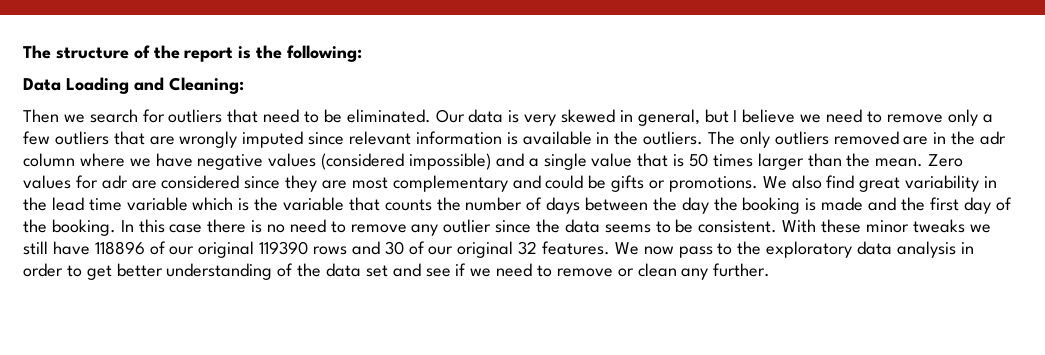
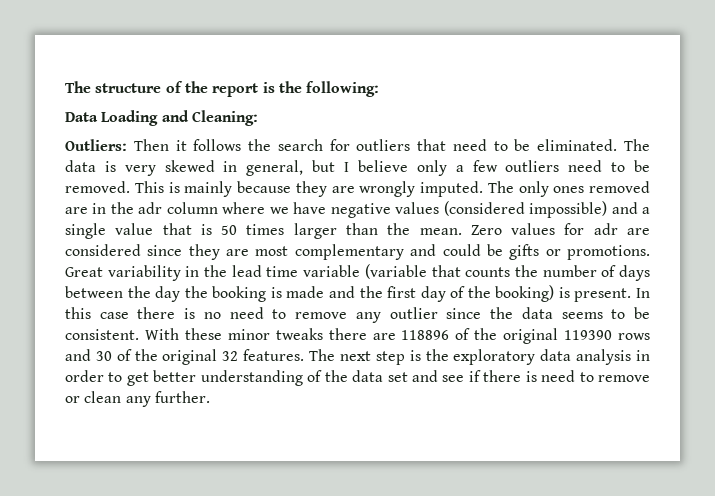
[23,109,85,123] Then we -> [65,139,272,151] Outliers: Then it follows the
[435,109,465,123] Our -> [624,139,650,151] The
[800,109,993,126] [23,131,704,148] we need to remove only a few outliers that are wrongly imputed since relevant information is available in the outliers. -> [416,160,651,176] [65,181,483,197] only a few outliers need to be removed. This is mainly because they are wrongly imputed.
[774,131,829,145] outliers -> [553,186,585,193] ones
[762,175,901,192] We also find great -> [65,267,103,277] Great
[192,197,345,211] which is the variable -> [364,264,427,279] (variable
[51,219,116,236] booking. -> [495,285,632,302] booking) is present.
[969,224,991,233] [23,241,90,255] we still have -> [328,328,396,340] there are
[169,246,195,255] our -> [474,328,498,340] the
[428,246,454,255] our -> [134,349,158,361] the
[614,242,733,258] We now pass to -> [309,349,421,365] The next step is
[470,268,492,277] we -> [483,370,537,382] there is

